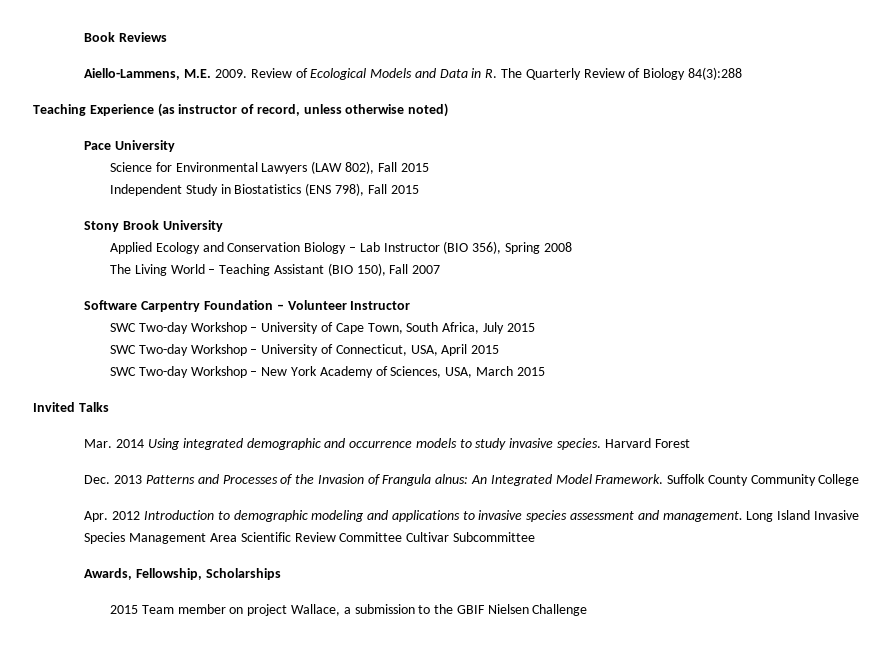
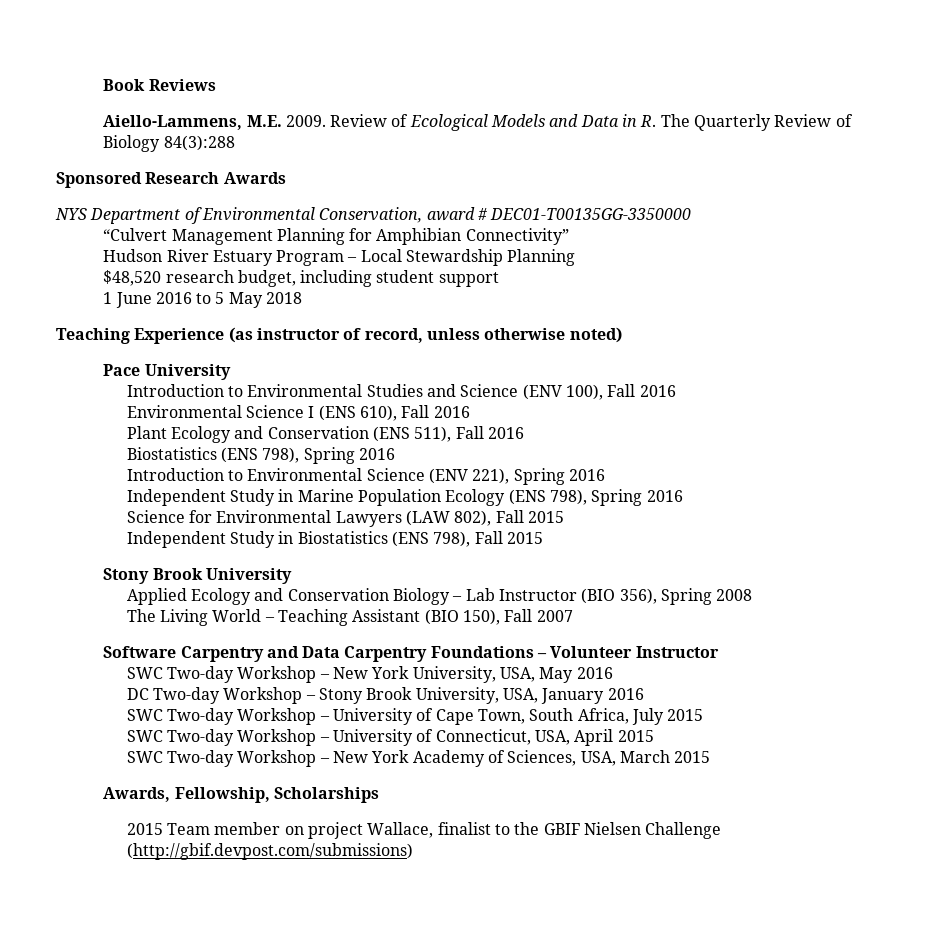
(742, 73) none -> [56,172,286,188] [55,207,692,224] [103,228,569,245] [103,249,576,266] [103,270,499,287] [103,292,303,308] // Sponsored Research Awards // NYS Department of Environmental Conservation, award # DEC01-T00135GG-3350000 // “Culvert Management Planning for Amphibian Connectivity” // Hudson River Estuary Program – Local Stewardship Planning // $48,520 research budget, including student support // 1 June 2016 to 5 May 2018
(176, 146) none -> [126,384,676,400] [126,405,470,421] [126,426,525,443] [126,447,396,464] [126,468,606,485] [126,489,683,506] // Introduction to Environmental Studies and Science (ENV 100), Fall 2016 // Environmental Science I (ENS 610), Fall 2016 // Plant Ecology and Conservation (ENS 511), Fall 2016 // Biostatistics (ENS 798), Spring 2016 // Introduction to Environmental Science (ENV 221), Spring 2016 // Independent Study in Marine Population Ecology (ENS 798), Spring 2016
[203,300,273,310] Foundation -> [266,646,534,662] and Data Carpentry Foundations
(411, 305) none -> [126,666,613,683] [126,687,644,704] // SWC Two-day Workshop – New York University, USA, May 2016 // DC Two-day Workshop – Stony Brook University, USA, January 2016
[33,402,109,412] [84,438,690,450] [84,474,860,486] [84,510,859,522] [84,532,535,544] // Invited Talks // Mar. 2014 Using integrated demographic and occurrence models to study invasive species. Harvard Forest // Dec. 2013 Patterns and Processes of the Invasion of Frangula alnus: An Integrated Model Framework. Suffolk County Community College // Apr. 2012 Introduction to demographic modeling and applications to invasive species assessment and management. Long Island Invasive Species Management Area Scientific Review Committee Cultivar Subcommittee -> (711, 757) none
[343,604,415,614] a submission -> [437,822,491,835] finalist
(588, 610) none -> [126,843,413,860] (http://gbif.devpost.com/submissions)

